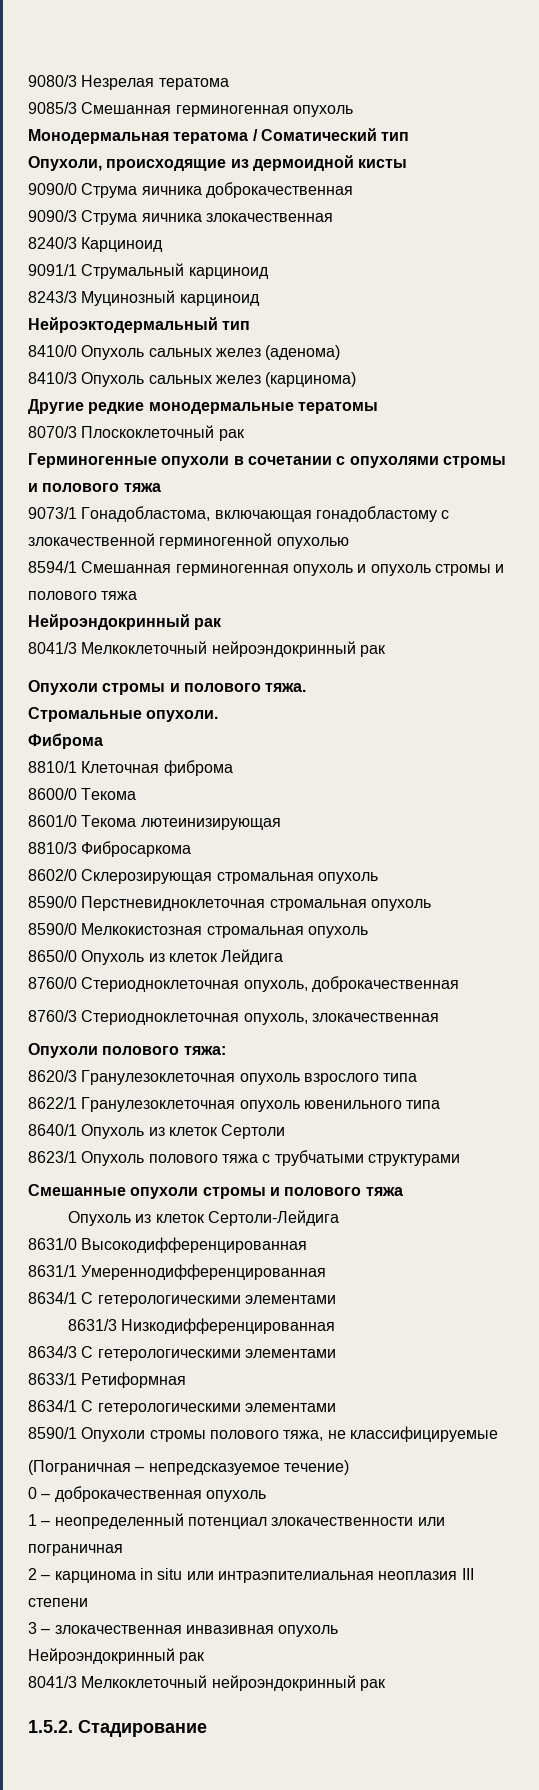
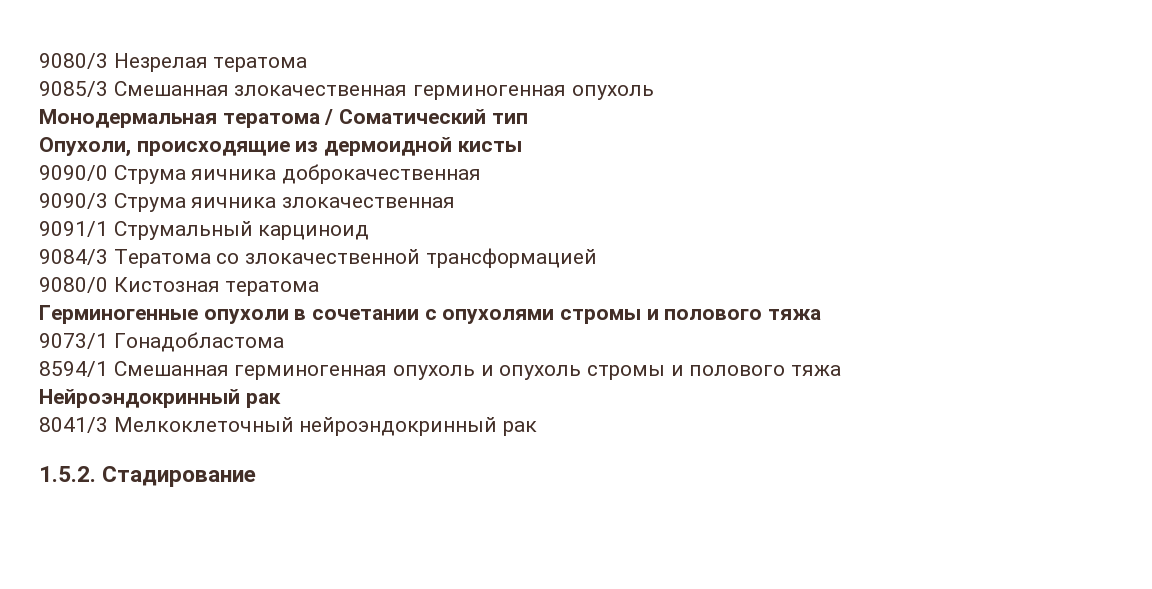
(172, 108) none -> [234,85,408,96] злокачественная
[28,237,164,252] // 8240/3 Карциноид -> (456, 202) none
[28,290,260,306] [28,317,251,333] [28,345,341,360] [28,372,357,387] [28,399,378,414] [28,425,245,441] 8243/3 Муцинозный карциноид // Нейроэктодермальный тип // 8410/0 Опухоль сальных желез (аденома) // 8410/3 Опухоль сальных желез (карцинома) // Другие редкие монодермальные тератомы // 8070/3 Плоскоклеточный рак -> [39,248,597,268] [39,277,320,296] 9084/3 Тератома со злокачественной трансформацией // 9080/0 Кистозная тератома
[81,506,450,522] [28,533,349,549] Гонадобластома, включающая гонадобластому с злокачественной герминогенной опухолью -> [113,332,284,352] Гонадобластома
[28,680,307,695] [28,707,219,722] [28,733,103,749] [28,760,233,776] [28,788,137,800] [28,815,281,830] [28,841,192,857] [28,869,378,884] [28,896,431,911] [28,923,368,938] [28,949,284,965] [28,976,459,992] [28,1010,439,1025] [28,1043,226,1058] [28,1070,418,1085] [28,1097,441,1112] [28,1124,286,1139] [28,1150,460,1166] [28,1184,403,1199] [67,1210,339,1226] [28,1237,308,1253] [28,1264,327,1280] [28,1292,336,1307] [67,1318,336,1334] [28,1346,336,1361] [28,1372,187,1388] [28,1400,336,1415] [28,1426,498,1442] [28,1460,349,1475] [28,1486,266,1502] [28,1513,445,1529] [28,1544,123,1556] [28,1568,474,1583] [28,1598,88,1607] [28,1622,339,1637] [28,1648,206,1664] [28,1675,386,1691] // Опухоли стромы и полового тяжа. // Стромальные опухоли. // Фиброма // 8810/1 Клеточная фиброма // 8600/0 Текома // 8601/0 Текома лютеинизирующая // 8810/3 Фибросаркома // 8602/0 Склерозирующая стромальная опухоль // 8590/0 Перстневидноклеточная стромальная опухоль // 8590/0 Мелкокистозная стромальная опухоль // 8650/0 Опухоль из клеток Лейдига // 8760/0 Стериодноклеточная опухоль, доброкачественная // 8760/3 Стериодноклеточная опухоль, злокачественная // Опухоли полового тяжа: // 8620/3 Гранулезоклеточная опухоль взрослого типа // 8622/1 Гранулезоклеточная опухоль ювенильного типа // 8640/1 Опухоль из клеток Сертоли // 8623/1 Опухоль полового тяжа с трубчатыми структурами // Смешанные опухоли стромы и полового тяжа // Опухоль из клеток Сертоли-Лейдига // 8631/0 Высокодифференцированная // 8631/1 Умереннодифференцированная // 8634/1 С гетерологическими элементами // 8631/3 Низкодифференцированная // 8634/3 С гетерологическими элементами // 8633/1 Ретиформная // 8634/1 С гетерологическими элементами // 8590/1 Опухоли стромы полового тяжа, не классифицируемые // (Пограничная – непредсказуемое течение) // 0 – доброкачественная опухоль // 1 – неопределенный потенциал злокачественности или пограничная // 2 – карцинома in situ или интраэпителиальная неоплазия III степени // 3 – злокачественная инвазивная опухоль // Нейроэндокринный рак // 8041/3 Мелкоклеточный нейроэндокринный рак -> (538, 428) none

